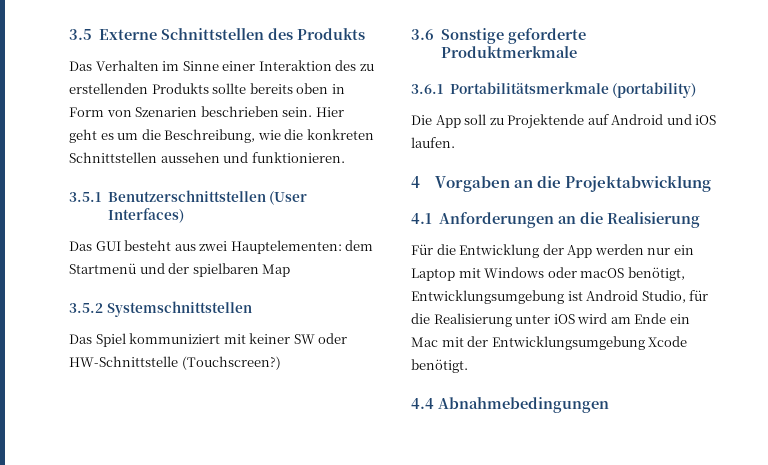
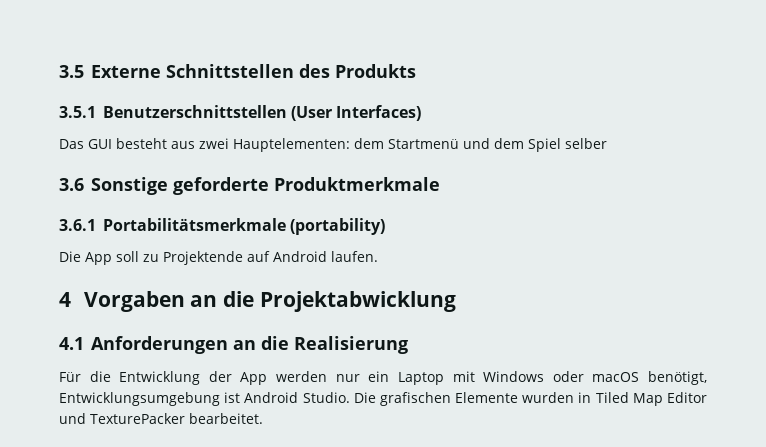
[69,60,374,71] [69,83,345,94] [69,106,344,117] [69,129,374,143] [69,152,345,163] // Das Verhalten im Sinne einer Interaktion des zu erstellenden Produkts sollte bereits oben in Form von Szenarien beschrieben sein. Hier geht es um die Beschreibung, wie die konkreten Schnittstellen aussehen und funktionieren. -> (416, 71) none
[168,263,291,277] [69,301,252,317] [69,333,348,347] [69,356,281,370] der spielbaren Map // 3.5.2 Systemschnittstellen // Das Spiel kommuniziert mit keiner SW oder HW-Schnittstelle (Touchscreen?) -> [494,138,607,152] dem Spiel selber
[666,114,717,125] und iOS -> (327, 256) none
[641,290,709,303] [411,313,690,327] [411,336,688,350] [411,359,468,373] [411,397,609,413] Studio, für die Realisierung unter iOS wird am Ende ein Mac mit der Entwicklungsumgebung Xcode benötigt. // 4.4 Abnahmebedingungen -> [302,392,707,406] [59,413,263,424] Studio. Die grafischen Elemente wurden in Tiled Map Editor und TexturePacker bearbeitet.

